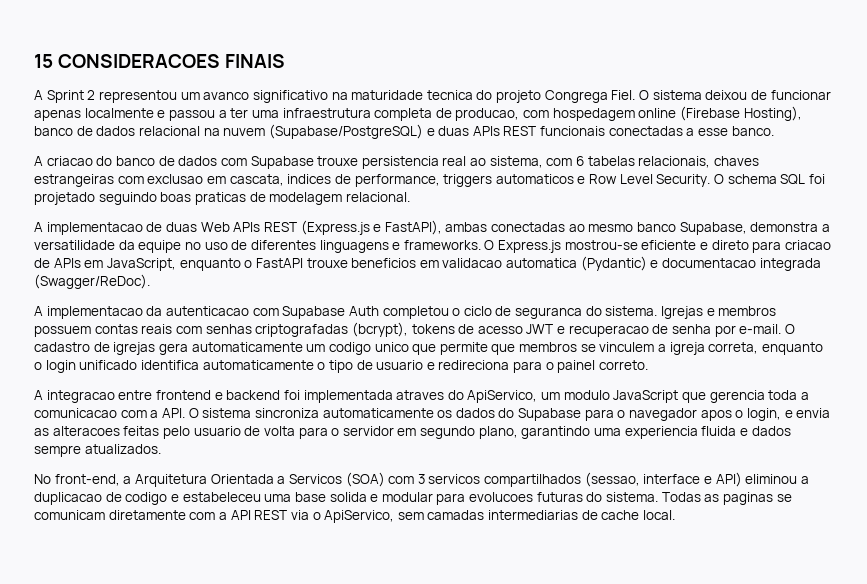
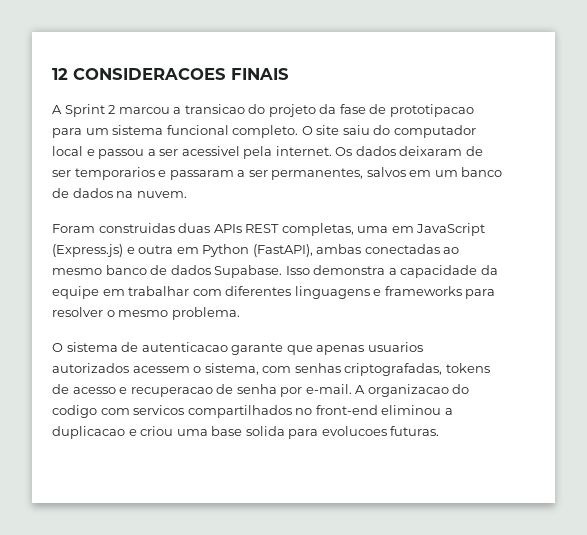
[34,54,53,68] 15 -> [52,68,68,80] 12
[98,90,831,103] [34,106,802,121] [34,124,774,139] [34,156,759,169] [34,174,825,187] [34,192,410,205] [34,220,442,235] representou um avanco significativo na maturidade tecnica do projeto Congrega Fiel. O sistema deixou de funcionar apenas localmente e passou a ter uma infraestrutura completa de producao, com hospedagem online (Firebase Hosting), banco de dados relacional na nuvem (Supabase/PostgreSQL) e duas APIs REST funcionais conectadas a esse banco. // A criacao do banco de dados com Supabase trouxe persistencia real ao sistema, com 6 tabelas relacionais, chaves estrangeiras com exclusao em cascata, indices de performance, triggers automaticos e Row Level Security. O schema SQL foi projetado seguindo boas praticas de modelagem relacional. // A implementacao de duas Web APIs REST (Express.js e FastAPI), -> [118,104,474,117] [52,125,476,138] [52,146,483,159] [52,167,503,180] [52,188,187,198] [52,223,486,236] [52,244,313,257] marcou a transicao do projeto da fase de prototipacao para um sistema funcional completo. O site saiu do computador local e passou a ser acessivel pela internet. Os dados deixaram de ser temporarios e passaram a ser permanentes, salvos em um banco de dados na nuvem. // Foram construidas duas APIs REST completas, uma em JavaScript (Express.js) e outra em Python (FastAPI),
[679,222,747,235] Supabase, -> [150,265,310,278] de dados Supabase. Isso
[34,240,115,250] versatilidade -> [400,265,478,278] capacidade
[184,240,831,253] [34,256,821,271] [34,274,150,289] [34,306,777,319] [34,322,408,337] no uso de diferentes linguagens e frameworks. O Express.js mostrou-se eficiente e direto para criacao de APIs em JavaScript, enquanto o FastAPI trouxe beneficios em validacao automatica (Pydantic) e documentacao integrada (Swagger/ReDoc). // A implementacao da autenticacao com Supabase Auth completou o ciclo de seguranca do sistema. Igrejas e membros possuem contas reais com senhas criptografadas (bcrypt), -> [102,286,496,299] [52,307,240,320] [52,342,423,355] [52,363,443,376] em trabalhar com diferentes linguagens e frameworks para resolver o mesmo problema. // O sistema de autenticacao garante que apenas usuarios autorizados acessem o sistema, com senhas criptografadas,
[526,324,554,334] JWT -> (116, 390) none
[784,324,795,334] [34,342,823,355] [34,360,649,373] [34,390,809,403] [34,408,831,421] [34,426,791,439] [34,444,161,457] [34,472,809,487] [34,492,792,505] [34,510,676,523] O cadastro de igrejas gera automaticamente um codigo unico que permite que membros se vinculem a igreja correta, enquanto o login unificado identifica automaticamente o tipo de usuario e redireciona para o painel correto. // A integracao entre frontend e backend foi implementada atraves do ApiServico, um modulo JavaScript que gerencia toda a comunicacao com a API. O sistema sincroniza automaticamente os dados do Supabase para o navegador apos o login, e envia as alteracoes feitas pelo usuario de volta para o servidor em segundo plano, garantindo uma experiencia fluida e dados sempre atualizados. // No front-end, a Arquitetura Orientada a Servicos (SOA) com 3 servicos compartilhados (sessao, interface e API) eliminou a duplicacao de codigo e estabeleceu uma base solida e modular para evolucoes futuras do sistema. Todas as paginas se comunicam diretamente com a API REST via o ApiServico, sem camadas intermediarias de cache local. -> [355,384,470,397] [52,405,453,418] [52,426,440,439] A organizacao do codigo com servicos compartilhados no front-end eliminou a duplicacao e criou uma base solida para evolucoes futuras.

